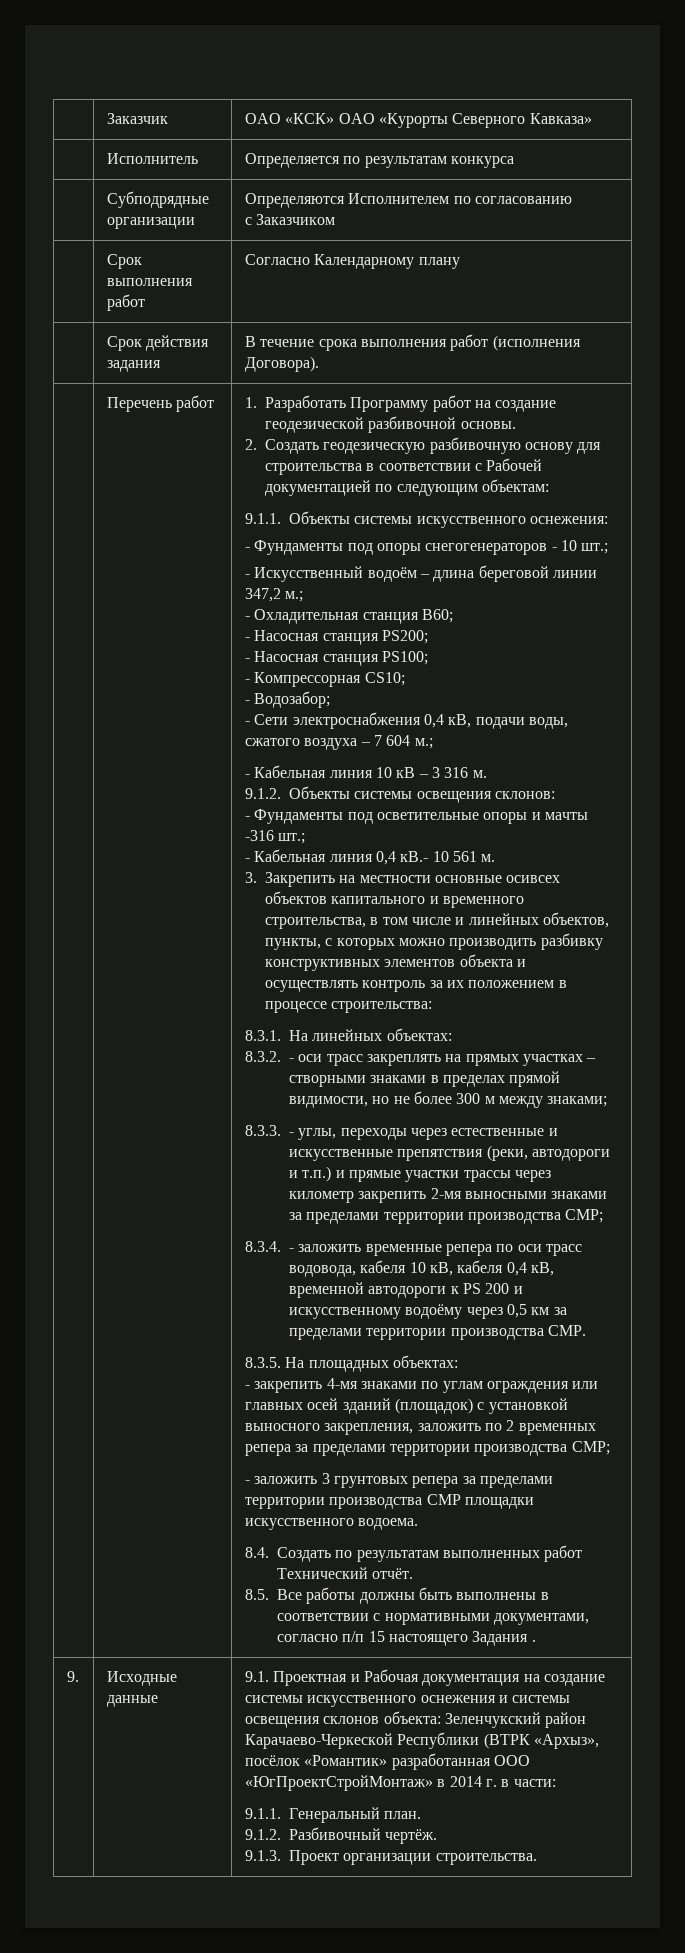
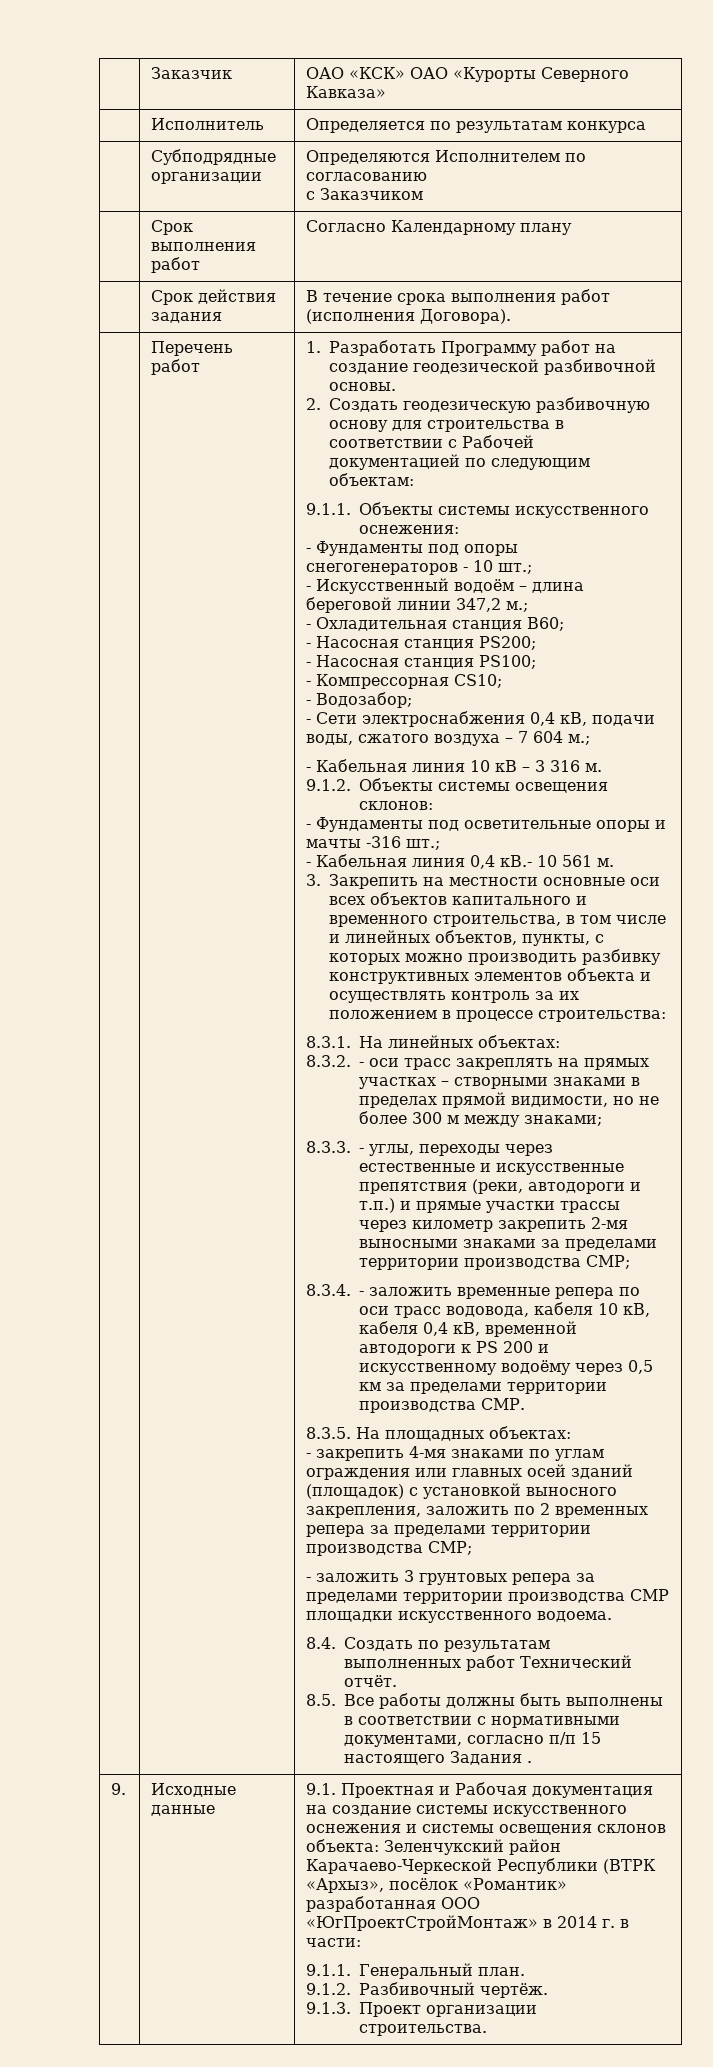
[506,875,561,883] осивсех -> [630,877,661,886] [329,896,366,905] оси всех

